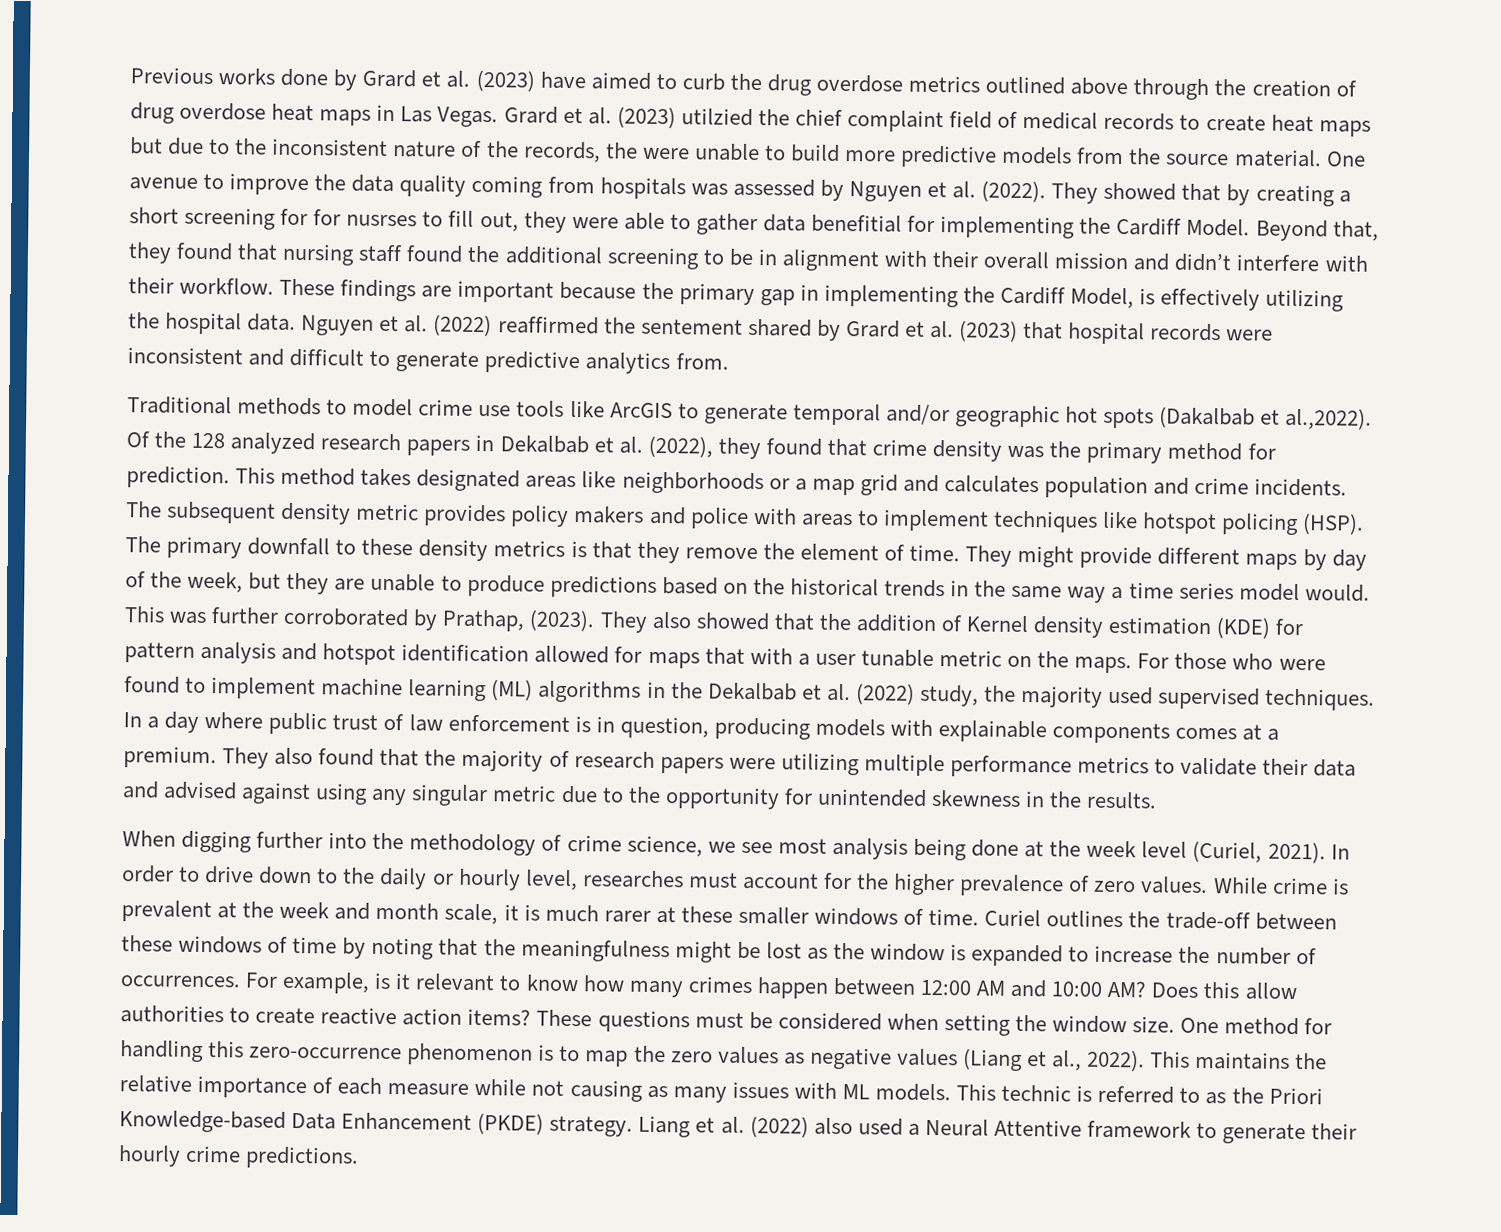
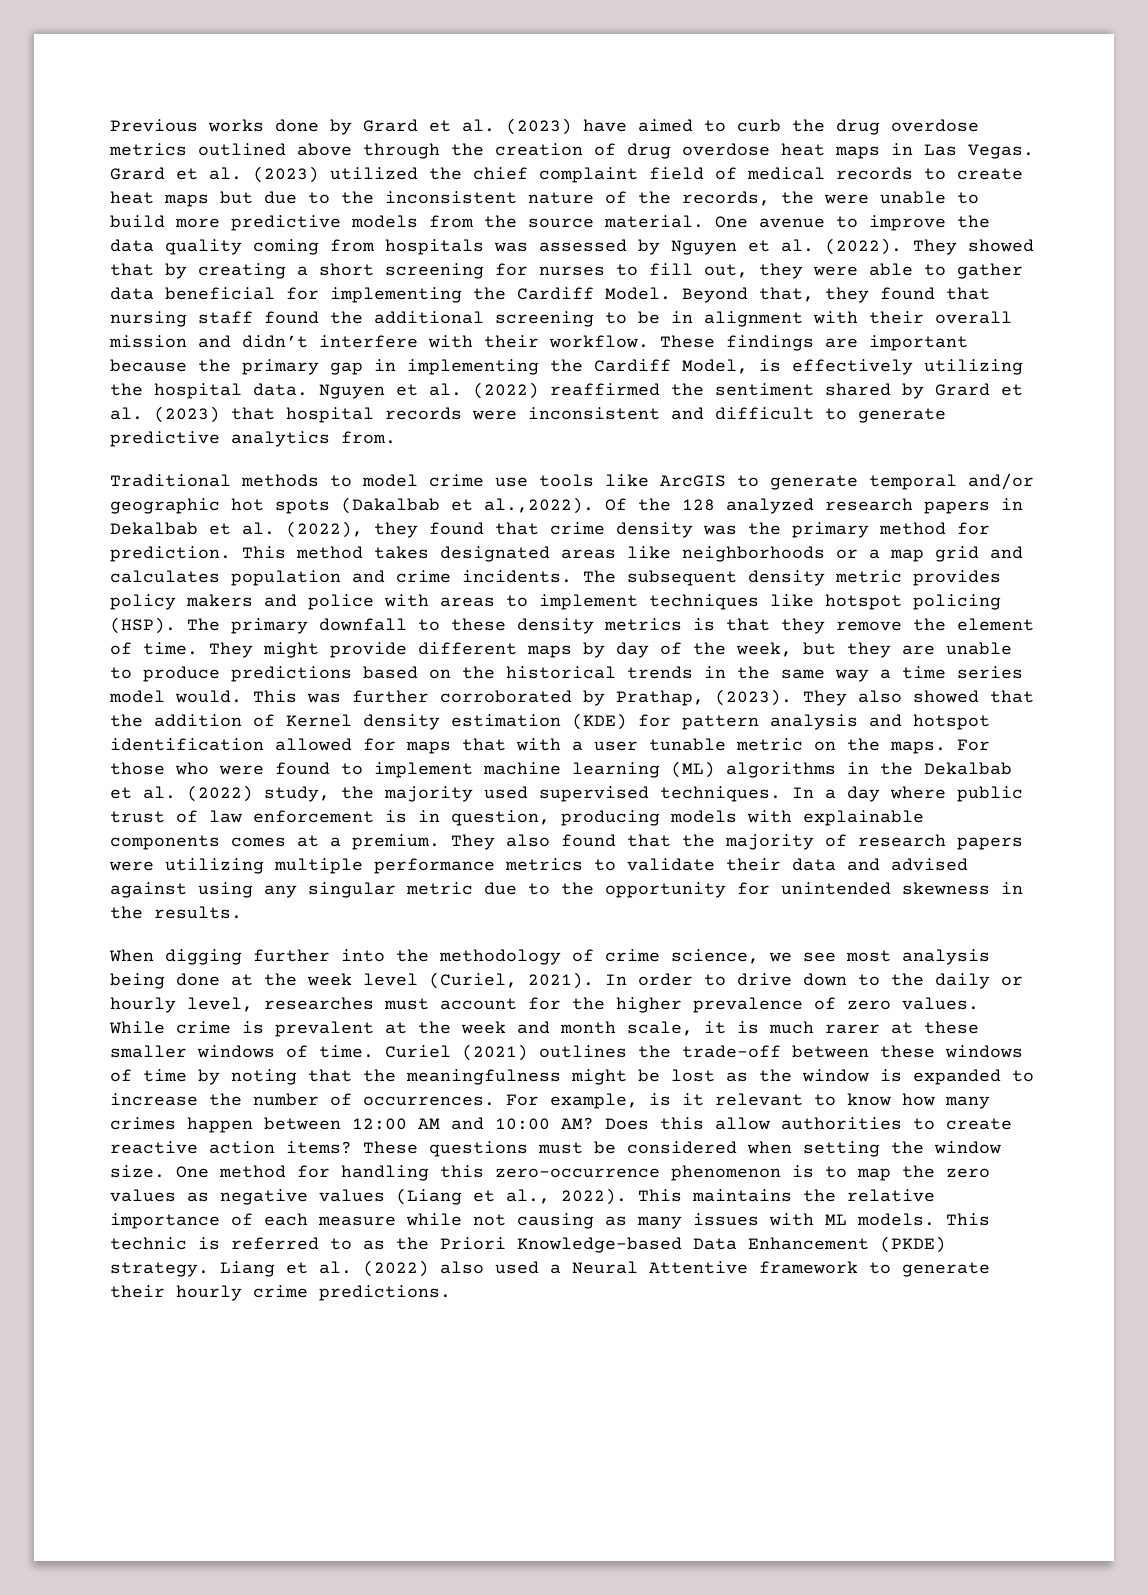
[680,108,753,126] utilzied -> [330,167,418,180] utilized
[313,209,418,227] for nusrses -> [539,266,605,276] nurses
[811,214,903,233] benefitial -> [165,287,275,300] beneficial
[640,318,743,335] sentement -> [715,383,814,396] sentiment
(1042, 918) none -> [462,1044,528,1061] (2021)

